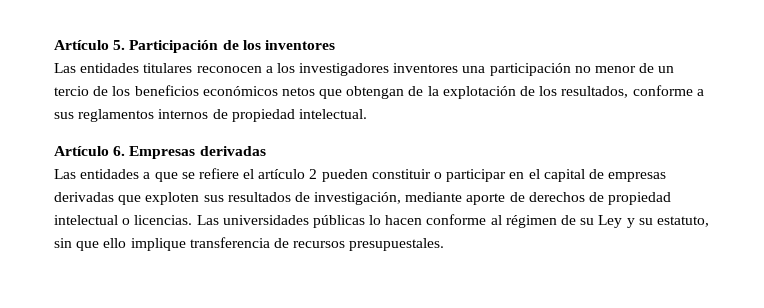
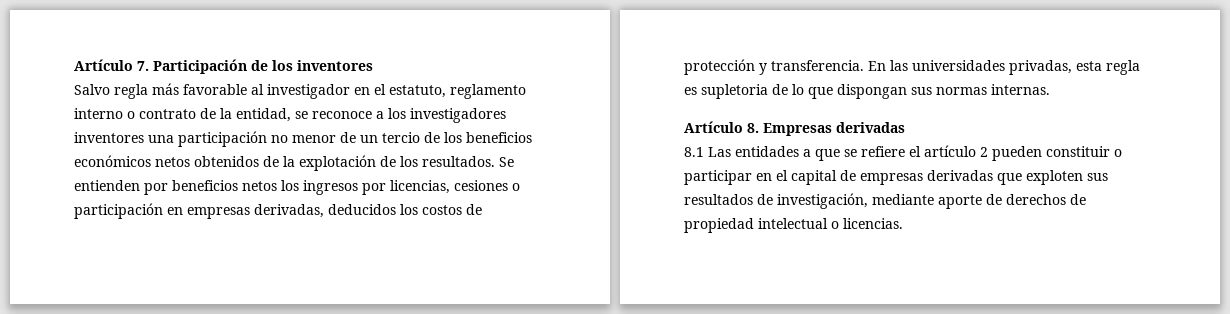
[54,40,126,50] Artículo 5. -> [74,59,149,71] Artículo 7.
[54,63,262,73] Las entidades titulares reconocen -> [74,83,526,99] [74,108,372,122] Salvo regla más favorable al investigador en el estatuto, reglamento interno o contrato de la entidad, se reconoce
[319,86,405,99] que obtengan -> [194,156,259,167] obtenidos
[561,85,704,98] [54,109,367,122] [54,146,126,156] resultados, conforme a sus reglamentos internos de propiedad intelectual. // Artículo 6. -> [422,156,514,167] [74,180,520,195] [74,203,482,219] [684,59,1140,75] [684,84,1050,99] [684,121,759,133] resultados. Se entienden por beneficios netos los ingresos por licencias, cesiones o participación en empresas derivadas, deducidos los costos de protección y transferencia. En las universidades privadas, esta regla es supletoria de lo que dispongan sus normas internas. // Artículo 8.
(266, 151) none -> [684,147,704,157] 8.1
[196,214,709,228] [54,237,445,251] Las universidades públicas lo hacen conforme al régimen de su Ley y su estatuto, sin que ello implique transferencia de recursos presupuestales. -> (903, 223) none

